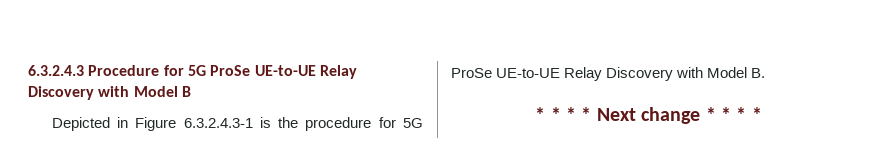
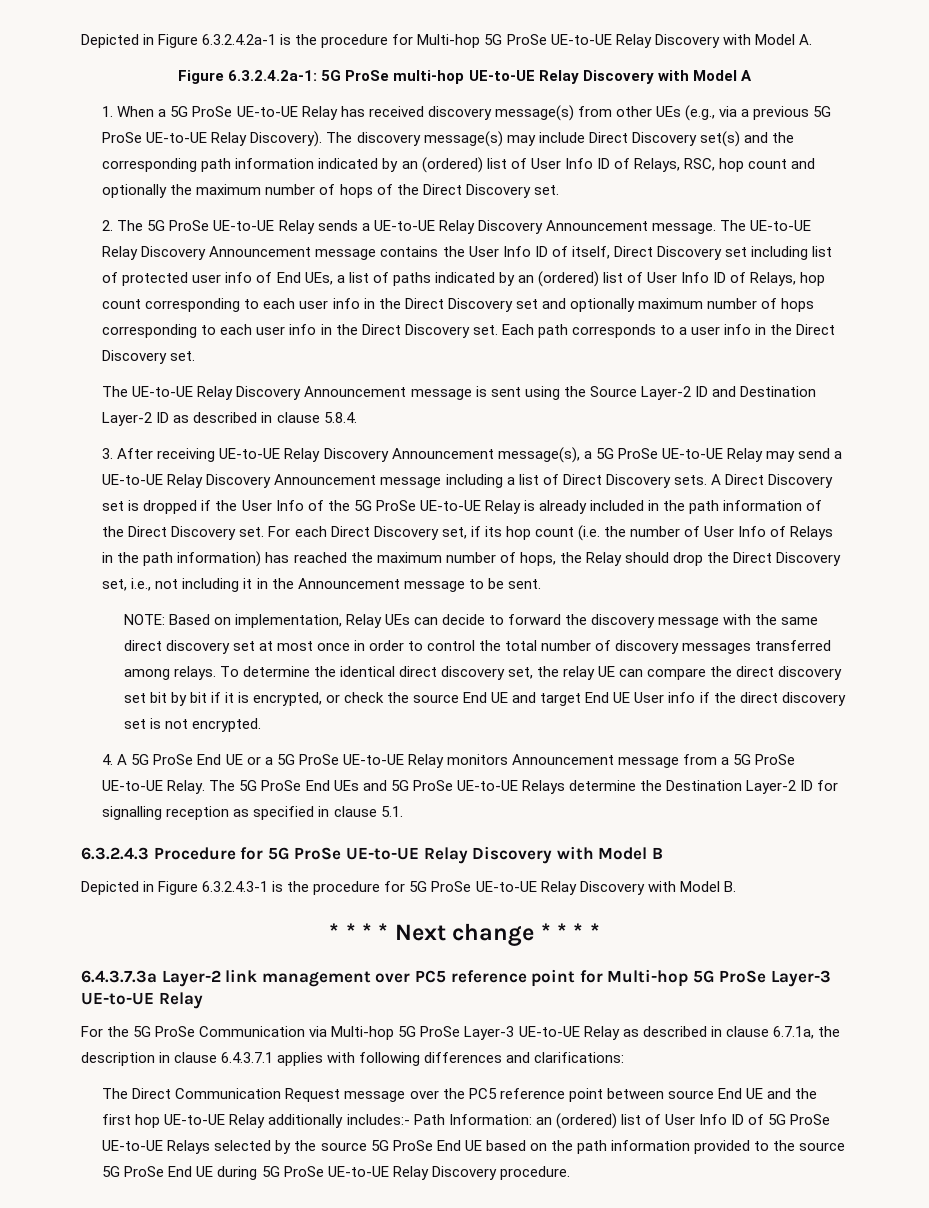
(28, 70) none -> [81,34,812,48] [178,70,752,84] [102,105,832,121] [102,131,794,147] [102,157,816,173] [102,184,559,198] [102,220,811,234] [102,246,833,260] [102,271,826,287] [102,298,815,312] [102,324,836,338] [102,350,196,364] [102,386,816,400] [102,412,357,426] [102,447,843,463] [102,474,833,488] [102,500,823,514] [102,525,834,541] [102,551,842,567] [102,578,541,592] [123,614,819,628] [123,640,832,654] [123,666,843,680] [123,692,846,706] [123,718,261,732] [102,754,796,768] [102,780,839,794] [102,806,403,820] Depicted in Figure 6.3.2.4.2a-1 is the procedure for Multi-hop 5G ProSe UE-to-UE Relay Discovery with Model A. // Figure 6.3.2.4.2a-1: 5G ProSe multi-hop UE-to-UE Relay Discovery with Model A // 1. When a 5G ProSe UE-to-UE Relay has received discovery message(s) from other UEs (e.g., via a previous 5G ProSe UE-to-UE Relay Discovery). The discovery message(s) may include Direct Discovery set(s) and the corresponding path information indicated by an (ordered) list of User Info ID of Relays, RSC, hop count and optionally the maximum number of hops of the Direct Discovery set. // 2. The 5G ProSe UE-to-UE Relay sends a UE-to-UE Relay Discovery Announcement message. The UE-to-UE Relay Discovery Announcement message contains the User Info ID of itself, Direct Discovery set including list of protected user info of End UEs, a list of paths indicated by an (ordered) list of User Info ID of Relays, hop count corresponding to each user info in the Direct Discovery set and optionally maximum number of hops corresponding to each user info in the Direct Discovery set. Each path corresponds to a user info in the Direct Discovery set. // The UE-to-UE Relay Discovery Announcement message is sent using the Source Layer-2 ID and Destination Layer-2 ID as described in clause 5.8.4. // 3. After receiving UE-to-UE Relay Discovery Announcement message(s), a 5G ProSe UE-to-UE Relay may send a UE-to-UE Relay Discovery Announcement message including a list of Direct Discovery sets. A Direct Discovery set is dropped if the User Info of the 5G ProSe UE-to-UE Relay is already included in the path information of the Direct Discovery set. For each Direct Discovery set, if its hop count (i.e. the number of User Info of Relays in the path information) has reached the maximum number of hops, the Relay should drop the Direct Discovery set, i.e., not including it in the Announcement message to be sent. // NOTE: Based on implementation, Relay UEs can decide to forward the discovery message with the same direct discovery set at most once in order to control the total number of discovery messages transferred among relays. To determine the identical direct discovery set, the relay UE can compare the direct discovery set bit by bit if it is encrypted, or check the source End UE and target End UE User info if the direct discovery set is not encrypted. // 4. A 5G ProSe End UE or a 5G ProSe UE-to-UE Relay monitors Announcement message from a 5G ProSe UE-to-UE Relay. The 5G ProSe End UEs and 5G ProSe UE-to-UE Relays determine the Destination Layer-2 ID for signalling reception as specified in clause 5.1. //
(762, 114) none -> [81,969,832,987] [81,992,203,1009] [81,1026,840,1040] [81,1052,625,1066] [102,1088,818,1102] [102,1113,831,1129] [102,1140,846,1154] [102,1166,570,1180] // 6.4.3.7.3a Layer-2 link management over PC5 reference point for Multi-hop 5G ProSe Layer-3 UE-to-UE Relay // For the 5G ProSe Communication via Multi-hop 5G ProSe Layer-3 UE-to-UE Relay as described in clause 6.7.1a, the description in clause 6.4.3.7.1 applies with following differences and clarifications: // The Direct Communication Request message over the PC5 reference point between source End UE and the first hop UE-to-UE Relay additionally includes:- Path Information: an (ordered) list of User Info ID of 5G ProSe UE-to-UE Relays selected by the source 5G ProSe End UE based on the path information provided to the source 5G ProSe End UE during 5G ProSe UE-to-UE Relay Discovery procedure.

